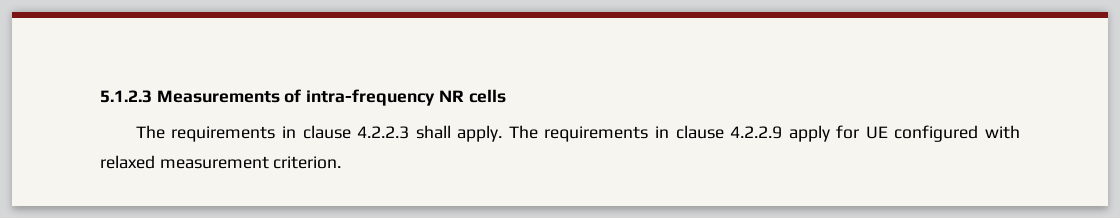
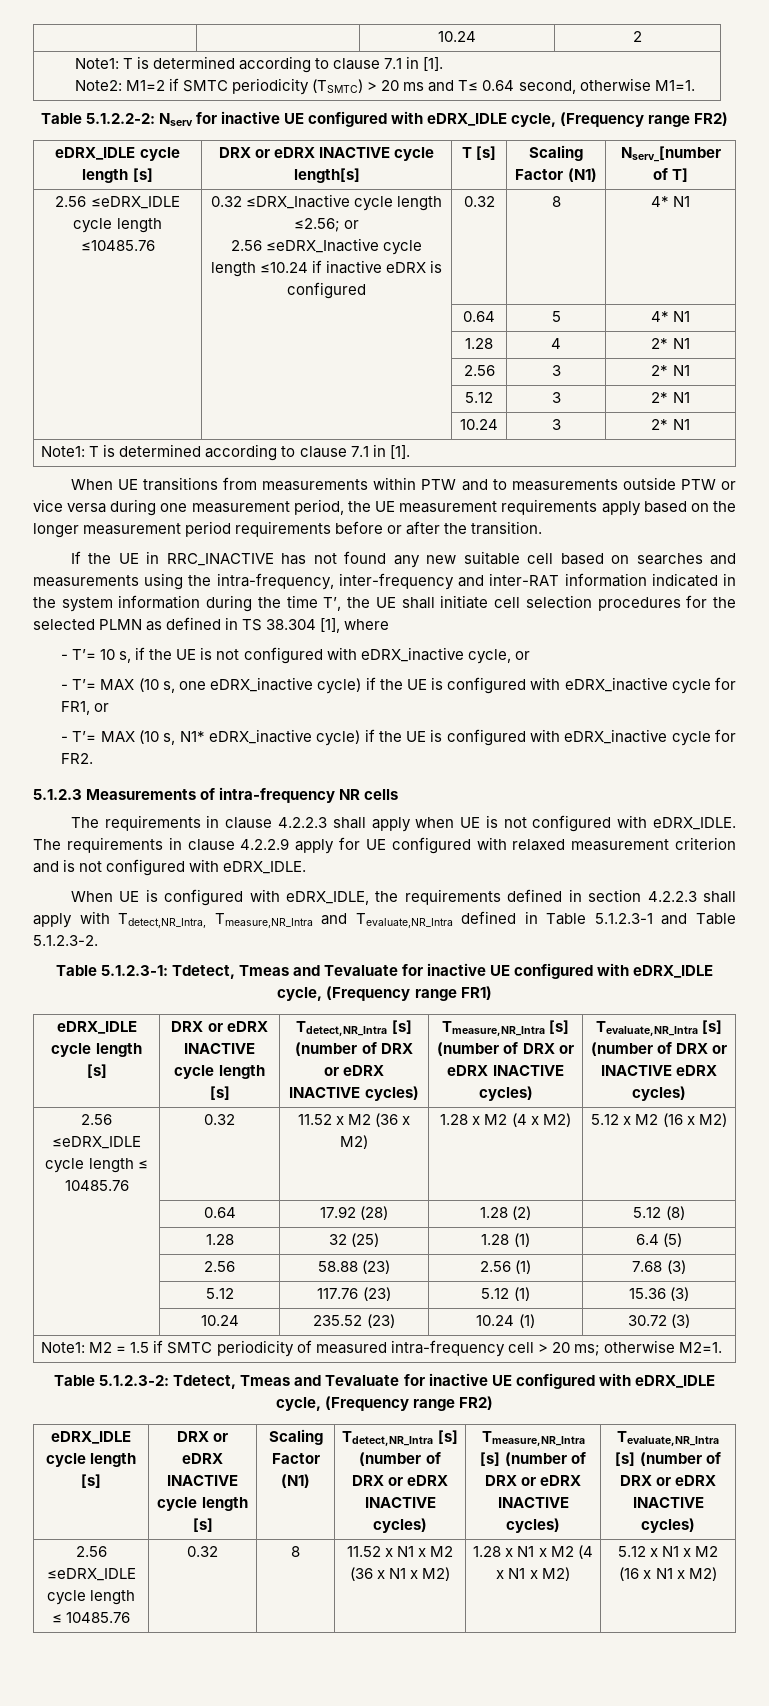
(100, 96) none -> [438,31,476,42] [633,31,642,42] [74,56,444,73] [74,78,695,95] [40,111,729,127] [55,147,180,161] [82,168,153,183] [218,147,435,161] [293,168,360,183] [461,146,497,160] [529,145,583,161] [515,168,597,182] [620,146,721,162] [652,168,689,182] [55,196,180,209] [73,218,162,233] [80,240,155,251] [210,194,443,211] [293,218,360,232] [230,238,423,255] [210,260,443,277] [287,282,366,299] [463,196,495,207] [551,196,561,207] [650,196,691,207] [463,311,495,322] [551,311,561,322] [650,311,691,322] [465,338,493,349] [551,338,561,349] [651,338,690,349] [463,365,495,376] [551,365,561,376] [651,365,690,376] [465,392,493,403] [551,392,561,403] [651,392,690,403] [460,419,498,430] [551,419,561,430] [651,419,690,430] [41,444,410,461] [70,477,736,491] [33,499,736,516] [33,521,543,538] [70,551,736,568] [33,573,737,590] [33,595,737,612] [33,617,390,633] [61,647,530,664] [61,677,736,694] [61,701,110,715] [61,729,736,746] [61,753,94,764] | | 10.24 | 2 // Note1: T is determined according to clause 7.1 in [1]. // Note2: M1=2 if SMTC periodicity (TSMTC) > 20 ms and T≤ 0.64 second, otherwise M1=1. // Table 5.1.2.2-2: Nserv for inactive UE configured with eDRX_IDLE cycle, (Frequency range FR2) // eDRX_IDLE cycle length [s] | DRX or eDRX INACTIVE cycle length[s] | T [s] | Scaling Factor (N1) | Nserv_[number of T] // 2.56 ≤eDRX_IDLE cycle length ≤10485.76 | 0.32 ≤DRX_Inactive cycle length ≤2.56; or // 2.56 ≤eDRX_Inactive cycle length ≤10.24 if inactive eDRX is configured | 0.32 | 8 | 4* N1 // | | 0.64 | 5 | 4* N1 // | | 1.28 | 4 | 2* N1 // | | 2.56 | 3 | 2* N1 // | | 5.12 | 3 | 2* N1 // | | 10.24 | 3 | 2* N1 // Note1: T is determined according to clause 7.1 in [1]. // When UE transitions from measurements within PTW and to measurements outside PTW or vice versa during one measurement period, the UE measurement requirements apply based on the longer measurement period requirements before or after the transition. // If the UE in RRC_INACTIVE has not found any new suitable cell based on searches and measurements using the intra-frequency, inter-frequency and inter-RAT information indicated in the system information during the time T’, the UE shall initiate cell selection procedures for the selected PLMN as defined in TS 38.304 [1], where // - T’= 10 s, if the UE is not configured with eDRX_inactive cycle, or // - T’= MAX (10 s, one eDRX_inactive cycle) if the UE is configured with eDRX_inactive cycle for FR1, or // - T’= MAX (10 s, N1* eDRX_inactive cycle) if the UE is configured with eDRX_inactive cycle for FR2. //
[457,125,503,142] apply. -> [371,815,737,832] apply when UE is not configured with eDRX_IDLE.
[273,156,342,169] criterion. -> [675,837,736,850] [33,859,307,876] [70,889,736,906] [33,911,736,928] [33,935,98,946] [55,963,714,979] [277,986,492,1001] [56,1021,137,1034] [51,1043,142,1057] [86,1064,107,1078] [171,1021,268,1032] [184,1043,255,1054] [174,1065,265,1079] [209,1086,230,1100] [296,1020,412,1036] [295,1042,413,1056] [323,1065,385,1076] [289,1086,419,1101] [441,1020,570,1036] [437,1042,574,1056] [447,1065,564,1076] [478,1086,533,1101] [595,1020,723,1036] [590,1042,728,1056] [600,1065,718,1076] [632,1086,686,1101] [81,1114,112,1125] [52,1136,141,1149] [45,1158,148,1173] [64,1180,129,1191] [204,1114,235,1125] [297,1113,411,1127] [340,1135,368,1149] [440,1113,571,1127] [591,1113,727,1127] [203,1207,236,1218] [319,1206,389,1220] [479,1206,532,1220] [633,1206,685,1220] [205,1234,234,1245] [328,1233,380,1247] [481,1233,530,1247] [635,1233,683,1247] [204,1261,235,1272] [317,1260,391,1274] [479,1260,532,1274] [632,1260,686,1274] [205,1288,234,1299] [317,1287,391,1301] [481,1287,530,1301] [628,1287,690,1301] [200,1315,239,1326] [313,1314,395,1328] [476,1314,535,1328] [627,1314,691,1328] [41,1340,722,1357] [54,1373,715,1389] [275,1396,494,1411] [51,1431,131,1444] [45,1453,137,1467] [81,1474,101,1488] [176,1431,229,1442] [182,1453,223,1464] [167,1475,238,1486] [157,1497,248,1511] [192,1518,213,1532] [268,1429,323,1445] [271,1453,320,1464] [281,1474,310,1488] [342,1430,458,1446] [359,1452,441,1466] [351,1475,449,1486] [364,1497,436,1508] [373,1518,427,1533] [481,1431,585,1446] [480,1452,586,1466] [484,1475,582,1486] [497,1497,569,1508] [506,1518,560,1533] [617,1431,719,1446] [615,1452,721,1466] [619,1475,717,1486] [632,1497,704,1508] [641,1518,695,1533] [75,1546,107,1557] [46,1568,136,1581] [46,1590,136,1605] [51,1612,131,1623] [187,1546,218,1557] [291,1546,300,1557] [346,1546,454,1557] [349,1567,451,1581] [473,1545,593,1559] [496,1567,570,1581] [617,1546,719,1557] [619,1567,717,1581] criterion and is not configured with eDRX_IDLE. // When UE is configured with eDRX_IDLE, the requirements defined in section 4.2.2.3 shall apply with Tdetect,NR_Intra, Tmeasure,NR_Intra and Tevaluate,NR_Intra defined in Table 5.1.2.3-1 and Table 5.1.2.3-2. // Table 5.1.2.3-1: Tdetect, Tmeas and Tevaluate for inactive UE configured with eDRX_IDLE cycle, (Frequency range FR1) // eDRX_IDLE cycle length [s] | DRX or eDRX INACTIVE cycle length [s] | Tdetect,NR_Intra [s] (number of DRX or eDRX INACTIVE cycles) | Tmeasure,NR_Intra [s] (number of DRX or eDRX INACTIVE cycles) | Tevaluate,NR_Intra [s] (number of DRX or INACTIVE eDRX cycles) // 2.56 ≤eDRX_IDLE cycle length ≤ 10485.76 | 0.32 | 11.52 x M2 (36 x M2) | 1.28 x M2 (4 x M2) | 5.12 x M2 (16 x M2) // | 0.64 | 17.92 (28) | 1.28 (2) | 5.12 (8) // | 1.28 | 32 (25) | 1.28 (1) | 6.4 (5) // | 2.56 | 58.88 (23) | 2.56 (1) | 7.68 (3) // | 5.12 | 117.76 (23) | 5.12 (1) | 15.36 (3) // | 10.24 | 235.52 (23) | 10.24 (1) | 30.72 (3) // Note1: M2 = 1.5 if SMTC periodicity of measured intra-frequency cell > 20 ms; otherwise M2=1. // Table 5.1.2.3-2: Tdetect, Tmeas and Tevaluate for inactive UE configured with eDRX_IDLE cycle, (Frequency range FR2) // eDRX_IDLE cycle length [s] | DRX or eDRX INACTIVE cycle length [s] | Scaling Factor (N1) | Tdetect,NR_Intra [s] (number of DRX or eDRX INACTIVE cycles) | Tmeasure,NR_Intra [s] (number of DRX or eDRX INACTIVE cycles) | Tevaluate,NR_Intra [s] (number of DRX or eDRX INACTIVE cycles) // 2.56 ≤eDRX_IDLE cycle length ≤ 10485.76 | 0.32 | 8 | 11.52 x N1 x M2 (36 x N1 x M2) | 1.28 x N1 x M2 (4 x N1 x M2) | 5.12 x N1 x M2 (16 x N1 x M2)

